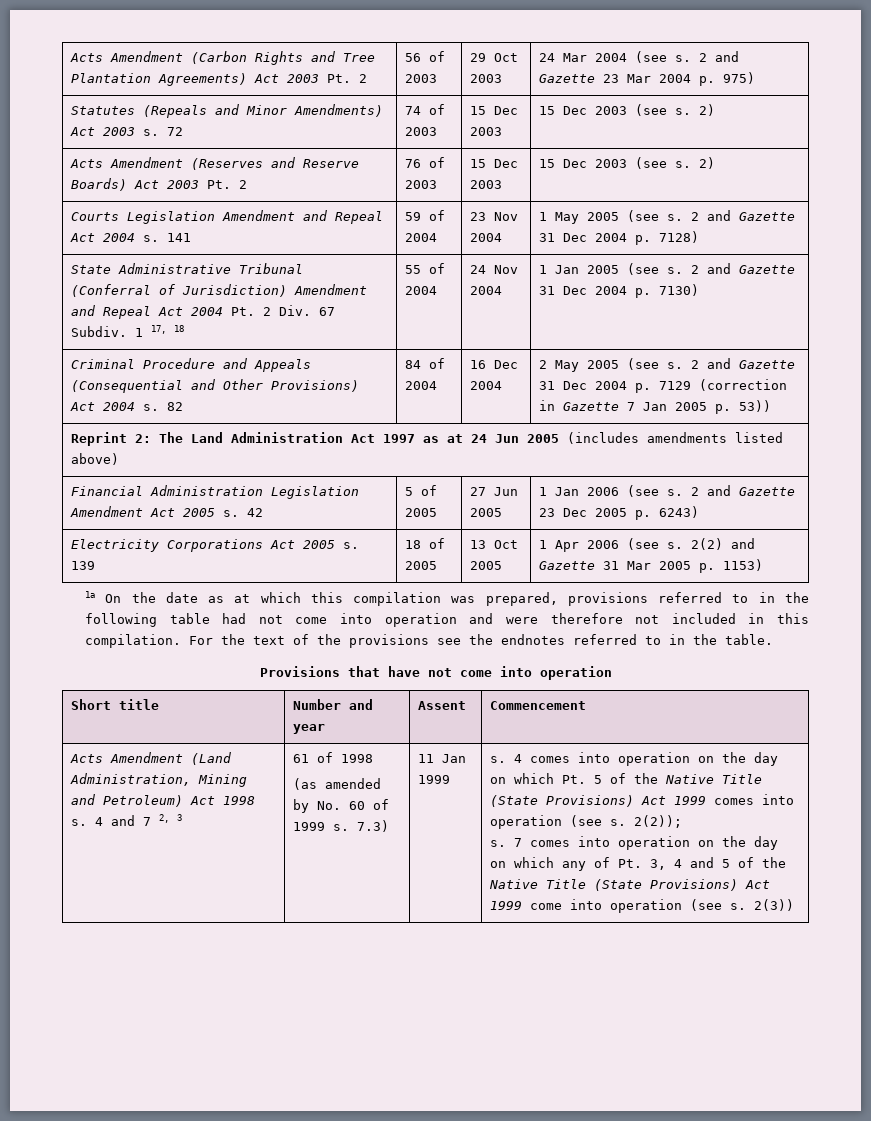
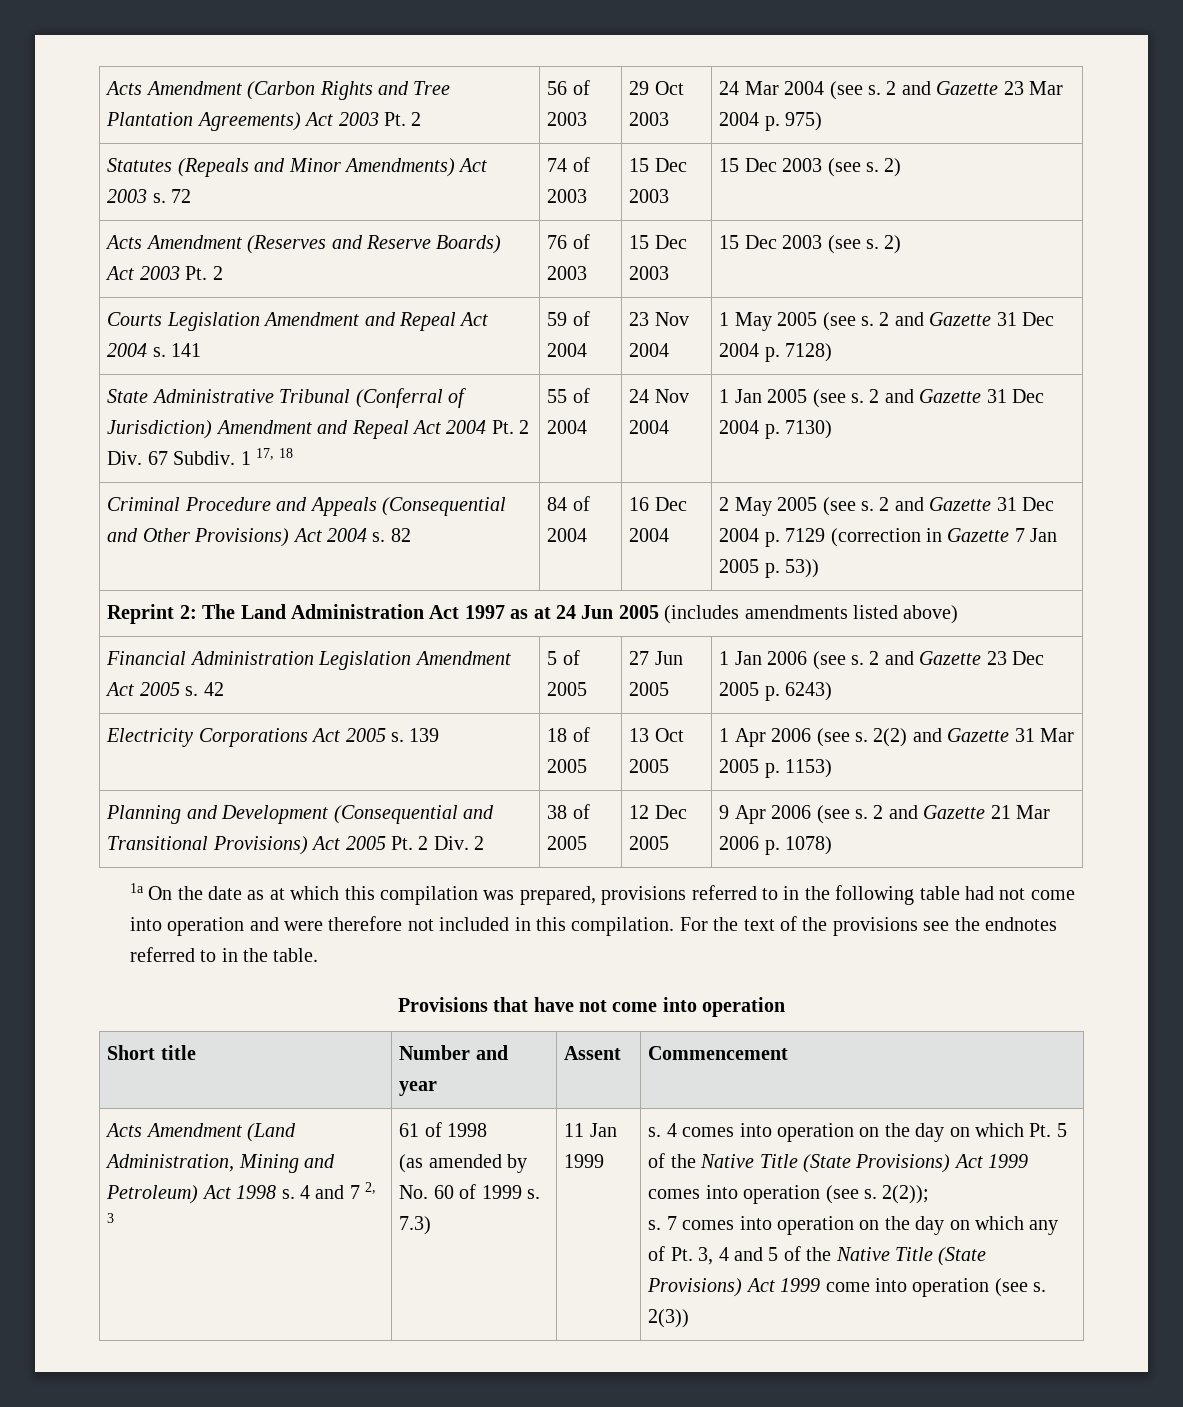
(763, 565) none -> [106,805,494,824] [107,836,485,855] [547,804,590,819] [547,836,588,850] [629,805,687,819] [629,836,670,850] [719,805,1050,824] [719,836,833,855] // Planning and Development (Consequential and Transitional Provisions) Act 2005 Pt. 2 Div. 2 | 38 of 2005 | 12 Dec 2005 | 9 Apr 2006 (see s. 2 and Gazette 21 Mar 2006 p. 1078)

